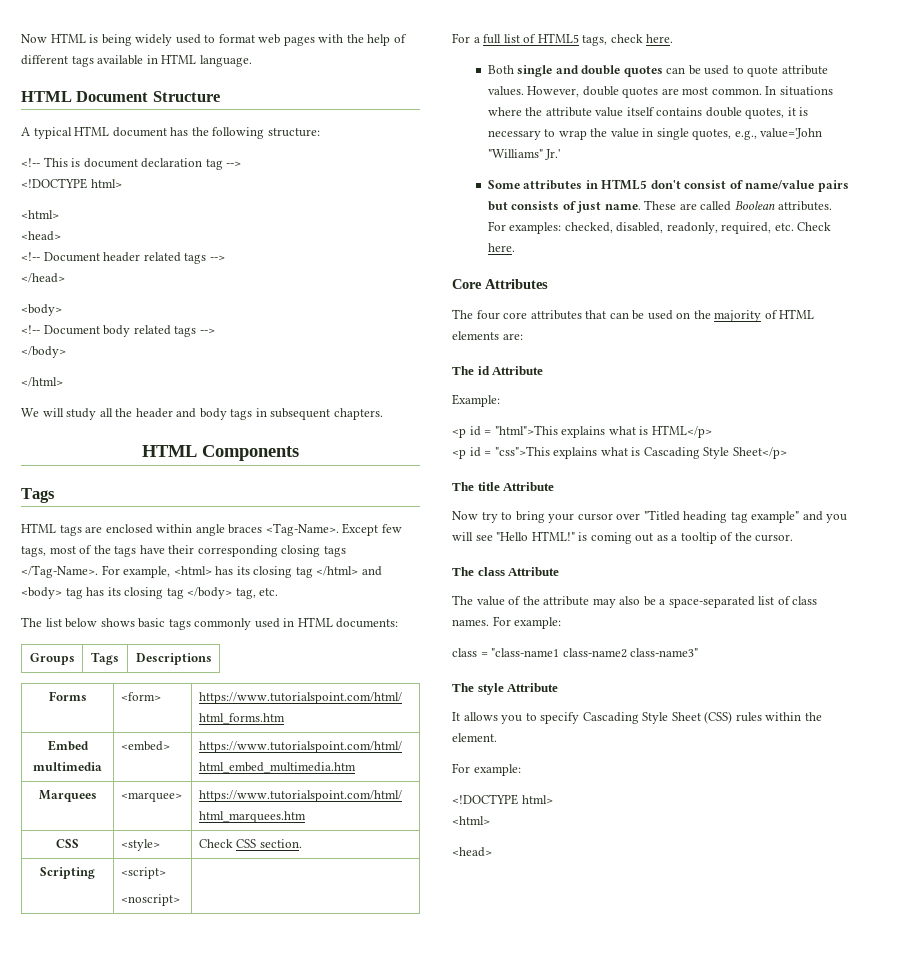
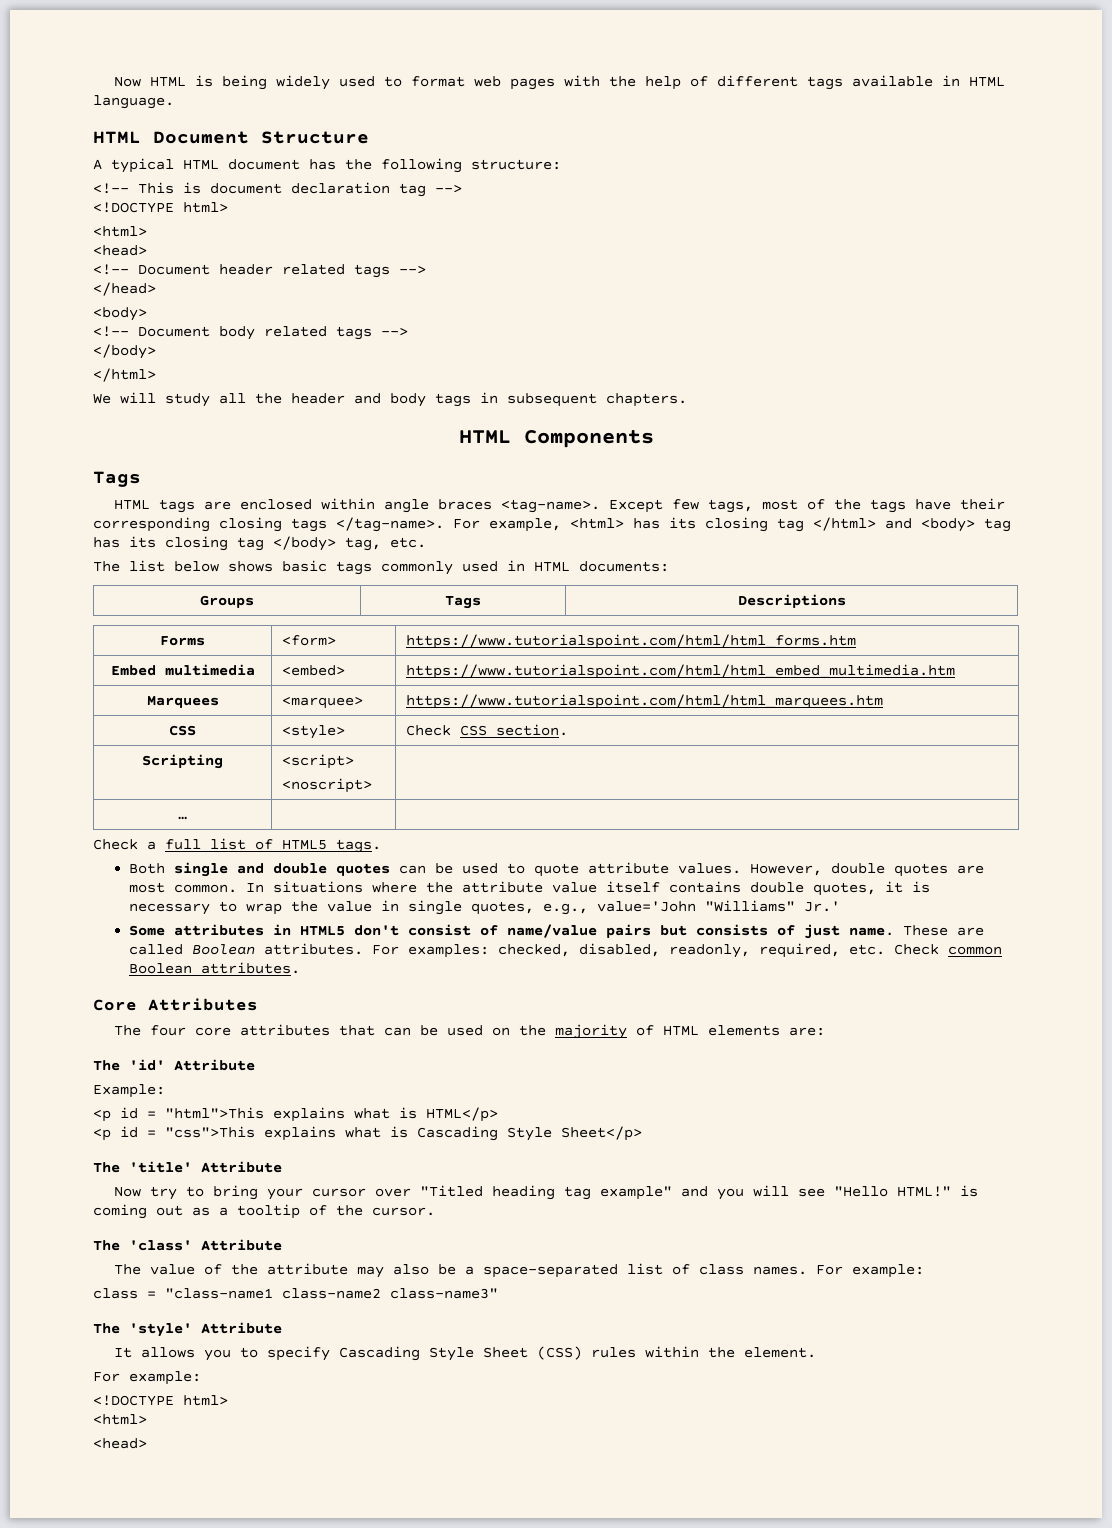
[265,523,339,536] <Tag-Name>. -> [500,499,600,513] <tag-name>.
[21,565,98,578] </Tag-Name>. -> [336,517,444,532] </tag-name>.
[452,33,470,43] // For -> [178,816,187,820] [93,839,138,850] // … | | // Check
[582,34,674,46] tags, check here. -> [336,839,381,853] tags.
[487,243,515,252] here. -> [948,946,1003,955] [129,962,301,974] common Boolean attributes.
[477,366,490,375] id -> [129,1059,165,1071] 'id'
[477,482,500,491] title -> [129,1161,192,1173] 'title'
[477,567,505,576] class -> [129,1240,192,1251] 'class'
[477,683,504,695] style -> [129,1323,192,1337] 'style'

